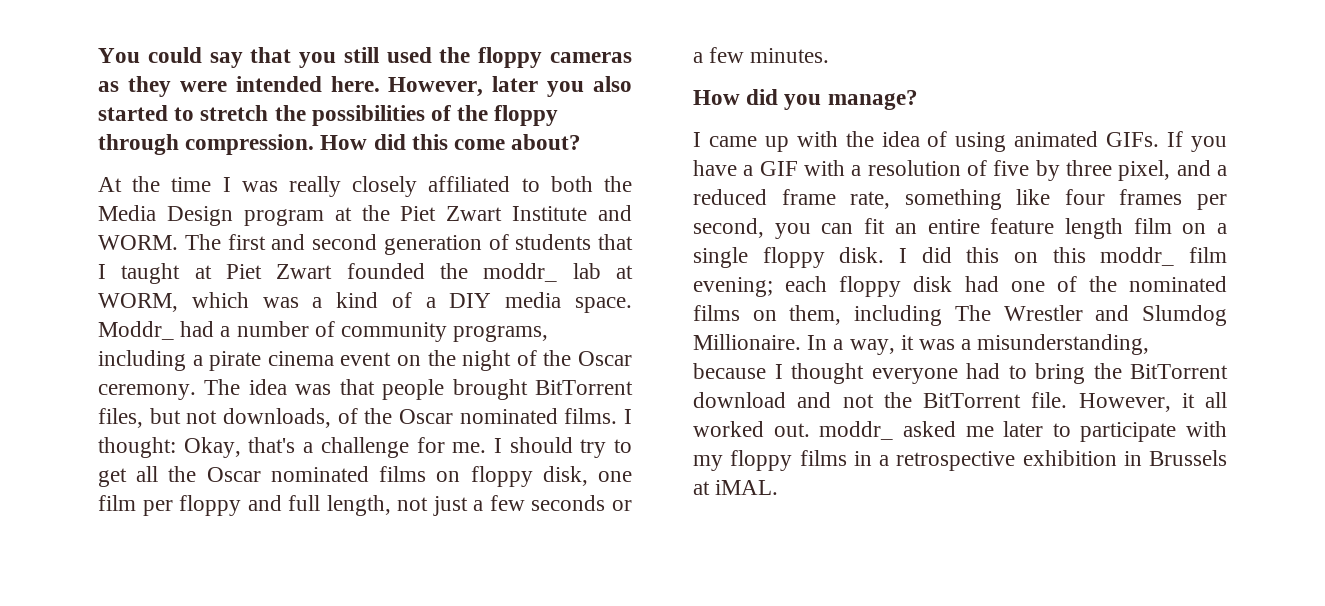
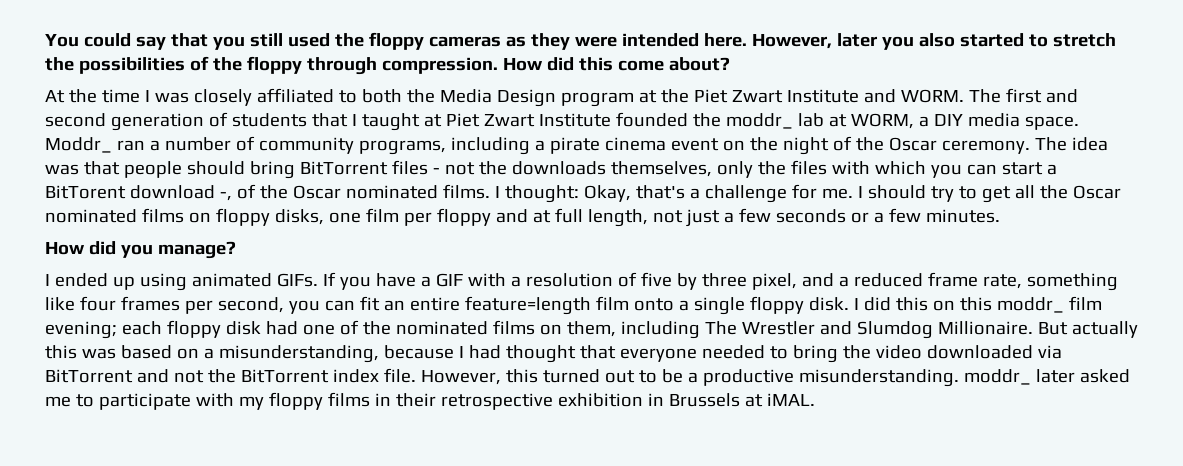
[289,176,341,197] really -> (189, 97) none
(333, 271) none -> [538,113,611,127] Institute
[191,292,412,308] which was a kind of -> (914, 121) none
[180,321,215,337] had -> [116,140,145,151] ran
[452,379,633,400] [98,408,331,428] brought BitTorrent files, but not downloads, -> [186,160,1057,179] [45,185,232,201] should bring BitTorrent files - not the downloads themselves, only the files with which you can start a BitTorent download -,
[542,466,588,486] disk, -> [274,209,324,225] disks,
(282, 503) none -> [532,210,551,223] at
[708,131,948,152] came up with the idea of -> [54,273,135,290] ended up
[990,218,1207,239] feature length film on -> [464,296,674,315] feature=length film onto
[807,334,1150,355] [693,363,1228,384] [693,392,786,408] In a way, it was a misunderstanding, because I thought everyone had to bring the BitTorrent download -> [1037,321,1138,338] [45,345,1062,363] [45,369,133,383] But actually this was based on a misunderstanding, because I had thought that everyone needed to bring the video downloaded via BitTorrent
(1021, 400) none -> [332,369,379,383] index
[1181,392,1227,408] [693,421,894,440] it all worked out. moddr_ -> [505,369,1075,387] this turned out to be a productive misunderstanding. moddr_ later
[1003,421,1044,437] later -> (71, 401) none
[879,455,889,466] a -> [395,393,436,407] their

